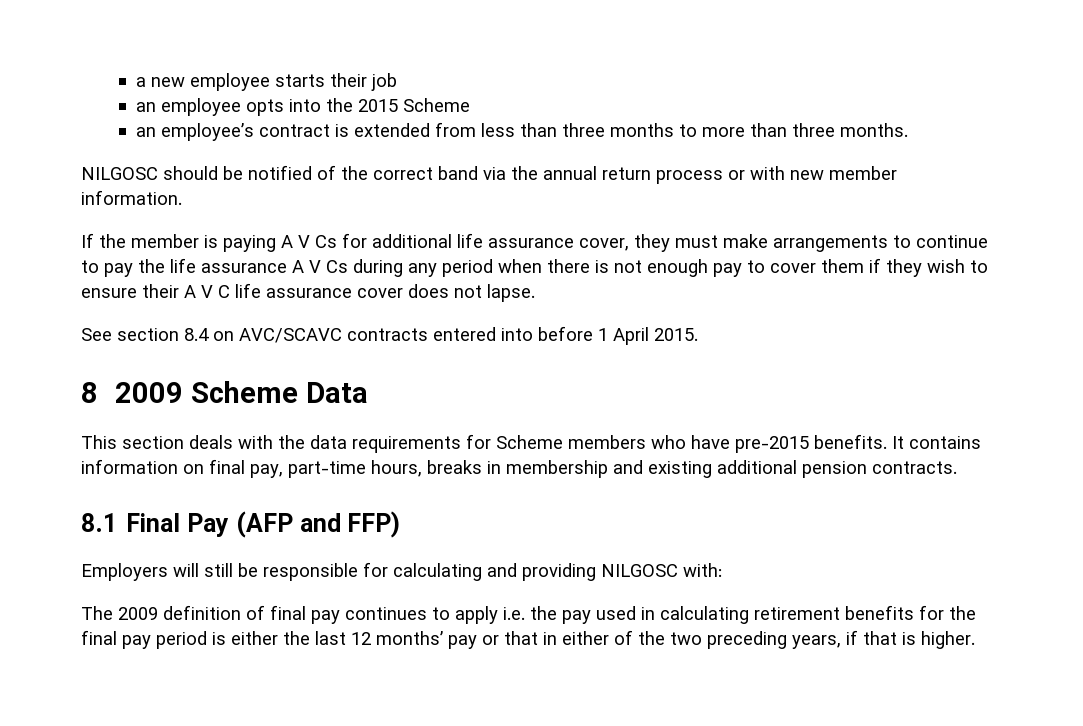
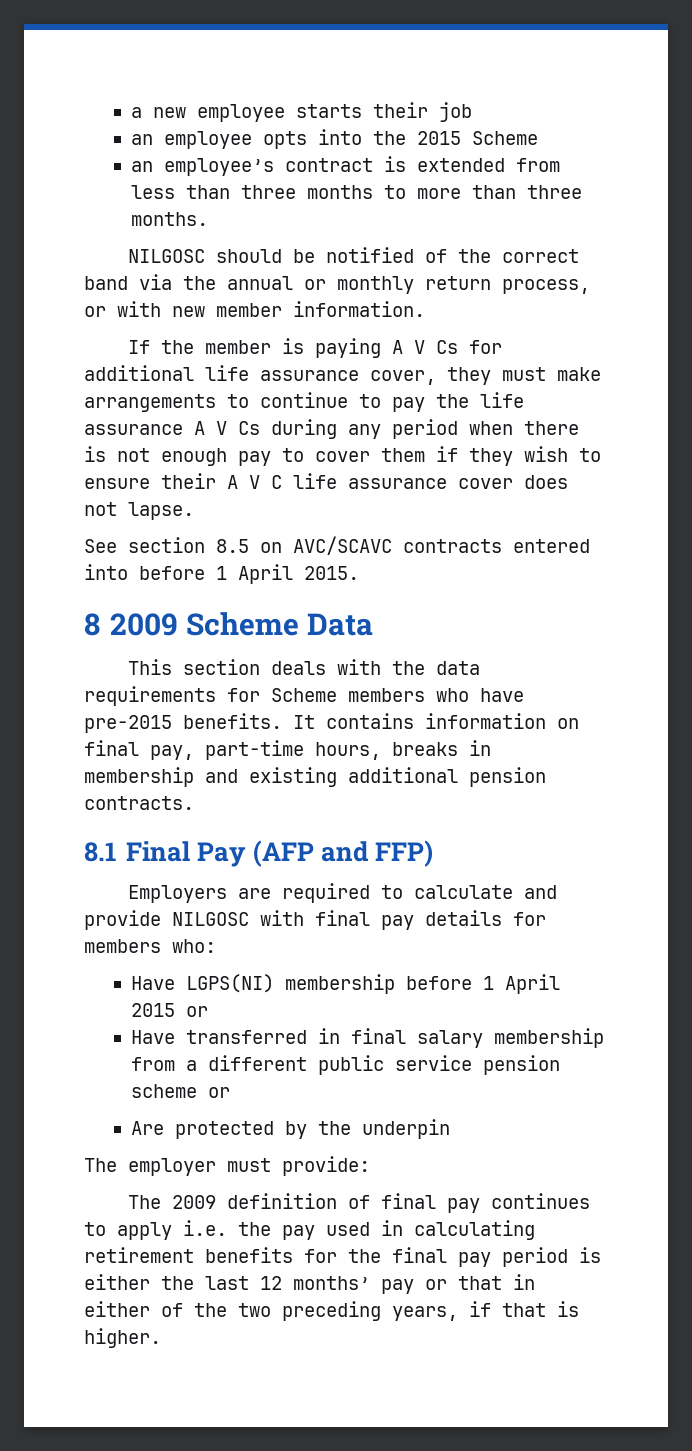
[602,167,723,184] return process -> [304,276,590,294] or monthly return process,
[184,328,209,341] 8.4 -> [216,539,249,553] 8.5
[173,562,722,581] will still be responsible for calculating and providing NILGOSC with: -> [237,883,557,903] [84,910,546,930] [84,939,216,953] [130,974,560,994] [130,1003,208,1017] [130,1028,604,1048] [130,1055,560,1075] [130,1084,230,1098] [130,1119,450,1139] [84,1156,370,1176] are required to calculate and provide NILGOSC with final pay details for members who: // Have LGPS(NI) membership before 1 April 2015 or // Have transferred in final salary membership from a different public service pension scheme or // Are protected by the underpin // The employer must provide:

